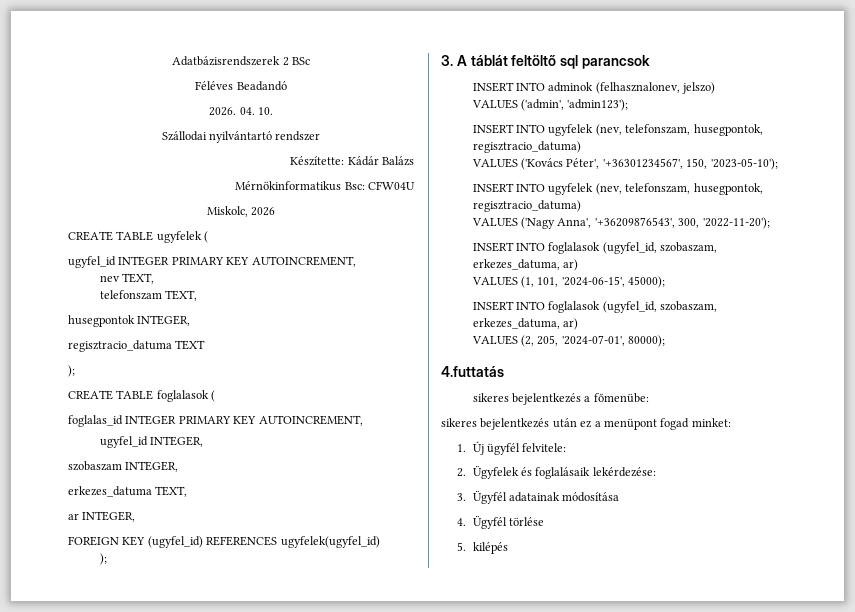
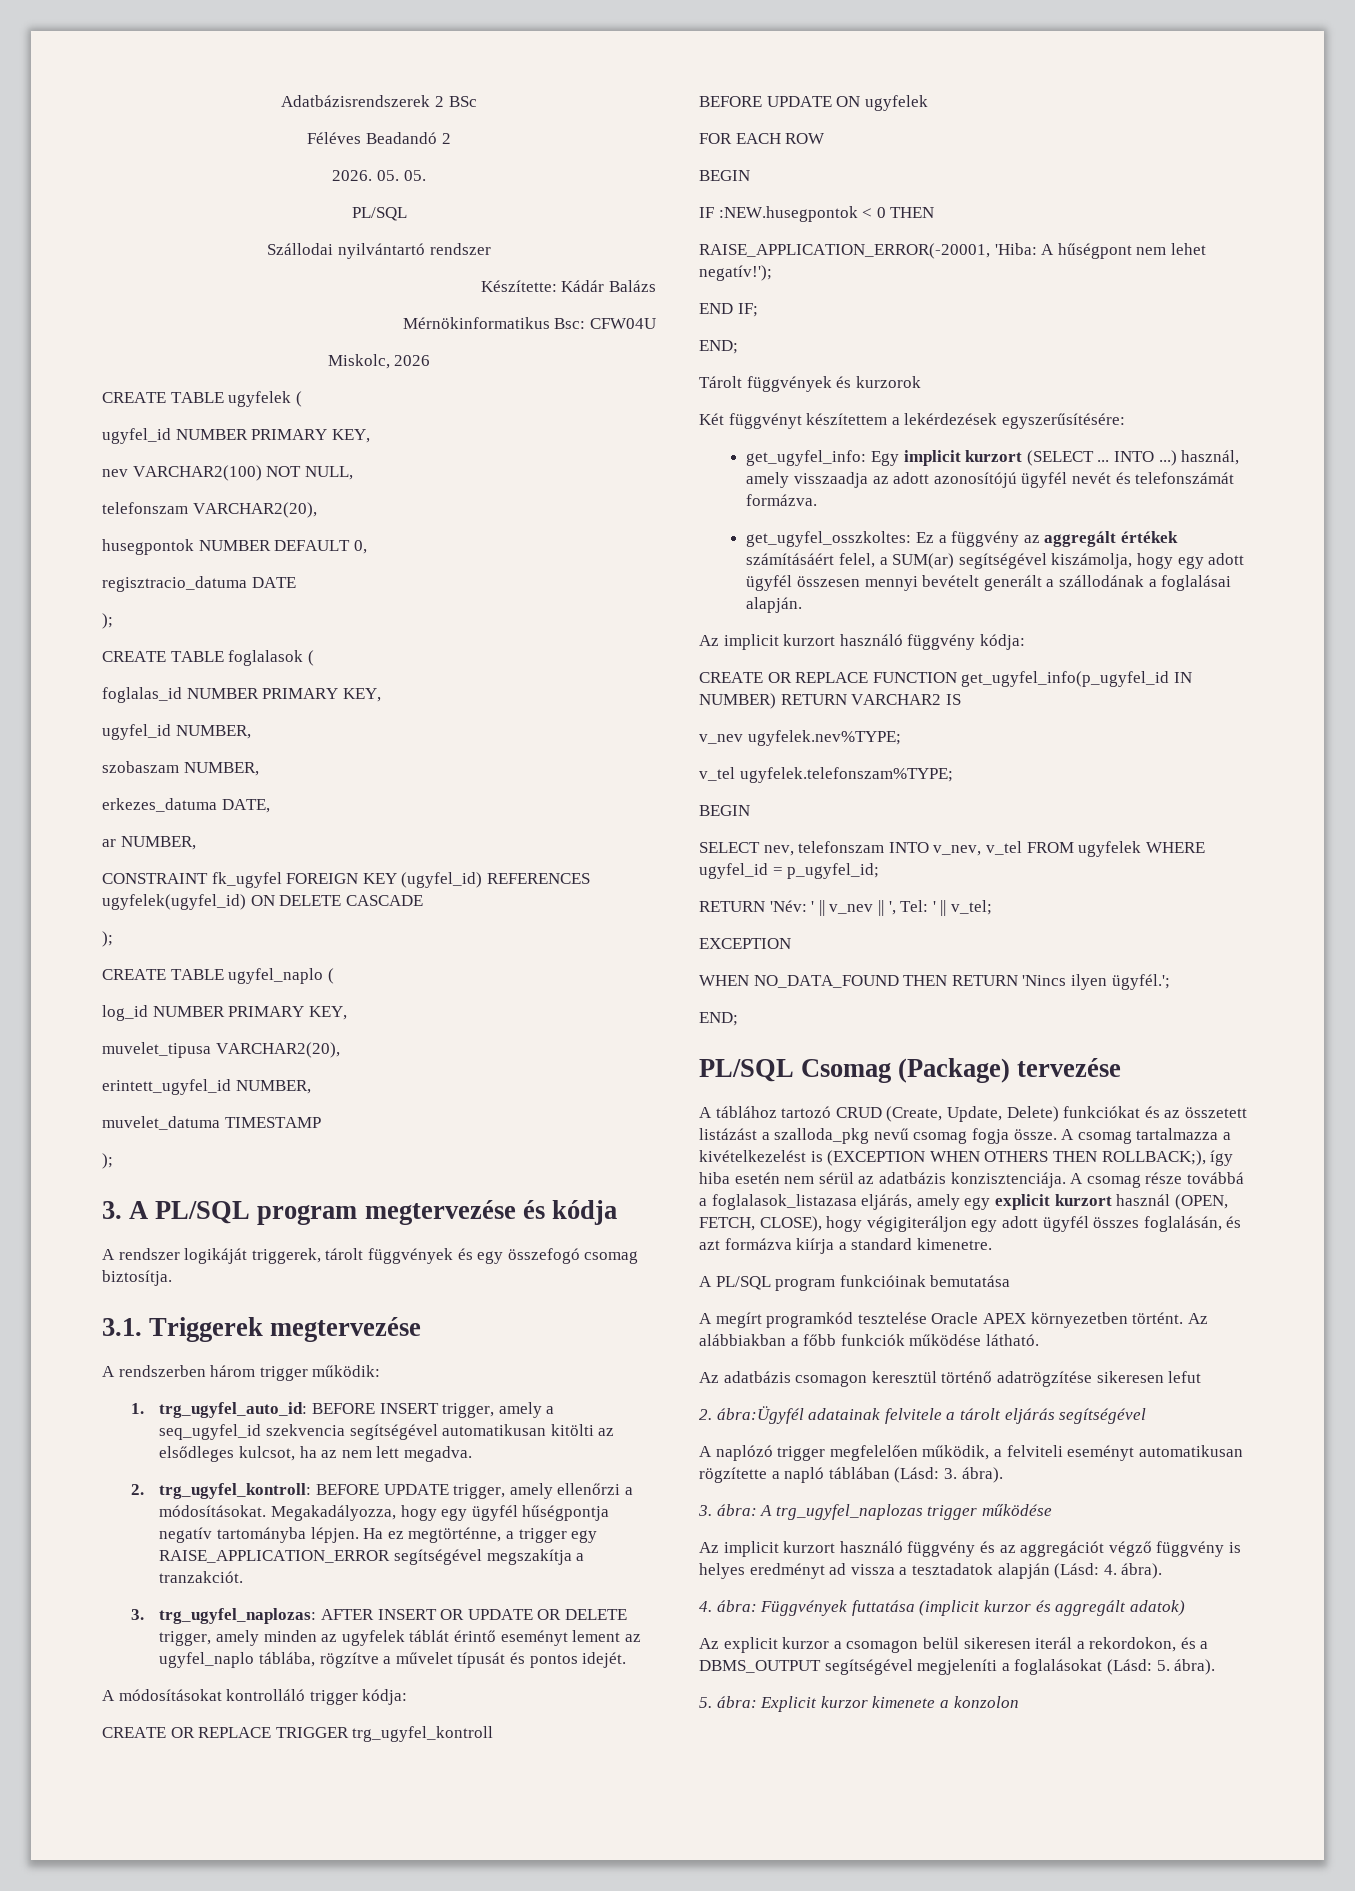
(287, 86) none -> [441,133,451,144] 2
[239,107,273,115] 04. 10. -> [376,170,426,181] [351,207,407,221] 05. 05. // PL/SQL
[118,256,356,267] [99,273,155,284] [99,290,198,301] INTEGER PRIMARY KEY AUTOINCREMENT, // nev TEXT, // telefonszam TEXT, -> [175,429,370,443] [102,465,353,481] [102,502,317,518] NUMBER PRIMARY KEY, // nev VARCHAR2(100) NOT NULL, // telefonszam VARCHAR2(20),
[137,315,191,326] INTEGER, -> [198,540,367,554] NUMBER DEFAULT 0,
[175,340,206,350] TEXT -> [251,577,296,588] DATE
[125,415,363,426] [99,436,204,448] INTEGER PRIMARY KEY AUTOINCREMENT, // ugyfel_id INTEGER, -> [186,688,381,702] [102,724,251,740] NUMBER PRIMARY KEY, // ugyfel_id NUMBER,
[125,461,179,472] INTEGER, -> [183,762,259,776] NUMBER,
[155,486,188,497] TEXT, -> [221,799,270,813] DATE,
[82,511,136,522] INTEGER, // -> [120,836,196,850] [102,872,282,888] NUMBER, // CONSTRAINT fk_ugyfel
[99,553,107,565] [441,55,650,69] [472,82,716,94] [471,99,629,111] [472,124,763,136] [472,141,581,153] [471,158,778,170] [472,183,763,195] [472,200,581,212] [471,217,770,229] [472,242,718,254] [472,259,579,271] [471,276,666,288] [472,301,718,313] [472,318,579,330] [471,335,666,347] [441,366,504,377] [472,393,649,405] [441,418,731,430] [456,441,567,455] [456,466,656,479] [456,491,620,504] [456,516,545,529] [456,542,508,554] // ); // 3. A táblát feltöltő sql parancsok // INSERT INTO adminok (felhasznalonev, jelszo) // VALUES ('admin', 'admin123'); // INSERT INTO ugyfelek (nev, telefonszam, husegpontok, regisztracio_datuma) // VALUES ('Kovács Péter', '+36301234567', 150, '2023-05-10'); // INSERT INTO ugyfelek (nev, telefonszam, husegpontok, regisztracio_datuma) // VALUES ('Nagy Anna', '+36209876543', 300, '2022-11-20'); // INSERT INTO foglalasok (ugyfel_id, szobaszam, erkezes_datuma, ar) // VALUES (1, 101, '2024-06-15', 45000); // INSERT INTO foglalasok (ugyfel_id, szobaszam, erkezes_datuma, ar) // VALUES (2, 205, '2024-07-01', 80000); // 4.futtatás // sikeres bejelentkezés a főmenübe: // sikeres bejelentkezés után ez a menüpont fogad minket: // 1. Új ügyfél felvitele: // 2. Ügyfelek és foglalásaik lekérdezése: // 3. Ügyfél adatainak módosítása // 4. Ügyfél törlése // 5. kilépés -> [250,895,423,906] [102,931,113,947] [102,968,334,984] [102,1005,347,1021] [102,1042,340,1058] [102,1079,311,1095] [102,1116,321,1130] [102,1153,113,1169] [102,1200,617,1225] [102,1248,639,1264] [102,1270,172,1286] [102,1317,422,1342] [102,1365,381,1381] [130,1402,555,1418] [159,1424,615,1440] [159,1446,472,1462] [130,1483,633,1499] [159,1505,610,1521] [159,1527,598,1543] [159,1549,585,1565] [159,1571,244,1583] [130,1608,627,1624] [159,1630,641,1646] [159,1652,627,1668] [102,1689,408,1705] [102,1726,494,1742] [699,95,928,111] [699,133,826,144] [699,170,750,181] [699,206,935,222] [699,243,1206,259] [699,265,772,281] [699,303,758,317] [699,340,738,354] [699,376,921,392] [699,413,1125,429] [746,450,1240,466] [746,472,1235,488] [746,494,818,506] [746,531,1178,547] [746,553,1245,569] [746,575,1232,591] [746,597,803,613] [699,634,1025,650] [699,671,1192,687] [699,693,961,709] [699,730,901,746] [699,767,953,783] [699,805,750,816] [699,841,1205,857] [699,863,880,879] [699,900,992,916] [699,938,791,949] [699,974,1170,990] [699,1012,738,1026] [699,1058,1122,1083] [699,1106,1247,1122] [699,1128,1231,1144] [699,1150,1234,1166] [699,1172,1244,1188] [699,1194,1228,1210] [699,1216,1242,1232] [699,1238,992,1254] [699,1275,1011,1291] [699,1312,1208,1328] [699,1334,1039,1346] [699,1371,1202,1387] [699,1406,1147,1424] [699,1445,1243,1461] [699,1467,1003,1483] [698,1504,1052,1520] [699,1541,1241,1557] [699,1563,1163,1579] [699,1600,1185,1616] [699,1637,1209,1653] [699,1659,1216,1675] [699,1696,1019,1712] ON DELETE CASCADE // ); // CREATE TABLE ugyfel_naplo ( // log_id NUMBER PRIMARY KEY, // muvelet_tipusa VARCHAR2(20), // erintett_ugyfel_id NUMBER, // muvelet_datuma TIMESTAMP // ); // 3. A PL/SQL program megtervezése és kódja // A rendszer logikáját triggerek, tárolt függvények és egy összefogó csomag biztosítja. // 3.1. Triggerek megtervezése // A rendszerben három trigger működik: // 1. trg_ugyfel_auto_id: BEFORE INSERT trigger, amely a seq_ugyfel_id szekvencia segítségével automatikusan kitölti az elsődleges kulcsot, ha az nem lett megadva. // 2. trg_ugyfel_kontroll: BEFORE UPDATE trigger, amely ellenőrzi a módosításokat. Megakadályozza, hogy egy ügyfél hűségpontja negatív tartományba lépjen. Ha ez megtörténne, a trigger egy RAISE_APPLICATION_ERROR segítségével megszakítja a tranzakciót. // 3. trg_ugyfel_naplozas: AFTER INSERT OR UPDATE OR DELETE trigger, amely minden az ugyfelek táblát érintő eseményt lement az ugyfel_naplo táblába, rögzítve a művelet típusát és pontos idejét. // A módosításokat kontrolláló trigger kódja: // CREATE OR REPLACE TRIGGER trg_ugyfel_kontroll // BEFORE UPDATE ON ugyfelek // FOR EACH ROW // BEGIN // IF :NEW.husegpontok < 0 THEN // RAISE_APPLICATION_ERROR(-20001, 'Hiba: A hűségpont nem lehet negatív!'); // END IF; // END; // Tárolt függvények és kurzorok // Két függvényt készítettem a lekérdezések egyszerűsítésére: // get_ugyfel_info: Egy implicit kurzort (SELECT ... INTO ...) használ, amely visszaadja az adott azonosítójú ügyfél nevét és telefonszámát formázva. // get_ugyfel_osszkoltes: Ez a függvény az aggregált értékek számításáért felel, a SUM(ar) segítségével kiszámolja, hogy egy adott ügyfél összesen mennyi bevételt generált a szállodának a foglalásai alapján. // Az implicit kurzort használó függvény kódja: // CREATE OR REPLACE FUNCTION get_ugyfel_info(p_ugyfel_id IN NUMBER) RETURN VARCHAR2 IS // v_nev ugyfelek.nev%TYPE; // v_tel ugyfelek.telefonszam%TYPE; // BEGIN // SELECT nev, telefonszam INTO v_nev, v_tel FROM ugyfelek WHERE ugyfel_id = p_ugyfel_id; // RETURN 'Név: ' || v_nev || ', Tel: ' || v_tel; // EXCEPTION // WHEN NO_DATA_FOUND THEN RETURN 'Nincs ilyen ügyfél.'; // END; // PL/SQL Csomag (Package) tervezése // A táblához tartozó CRUD (Create, Update, Delete) funkciókat és az összetett listázást a szalloda_pkg nevű csomag fogja össze. A csomag tartalmazza a kivételkezelést is (EXCEPTION WHEN OTHERS THEN ROLLBACK;), így hiba esetén nem sérül az adatbázis konzisztenciája. A csomag része továbbá a foglalasok_listazasa eljárás, amely egy explicit kurzort használ (OPEN, FETCH, CLOSE), hogy végigiteráljon egy adott ügyfél összes foglalásán, és azt formázva kiírja a standard kimenetre. // A PL/SQL program funkcióinak bemutatása // A megírt programkód tesztelése Oracle APEX környezetben történt. Az alábbiakban a főbb funkciók működése látható. // Az adatbázis csomagon keresztül történő adatrögzítése sikeresen lefut // 2. ábra:Ügyfél adatainak felvitele a tárolt eljárás segítségével // A naplózó trigger megfelelően működik, a felviteli eseményt automatikusan rögzítette a napló táblában (Lásd: 3. ábra). // 3. ábra: A trg_ugyfel_naplozas trigger működése // Az implicit kurzort használó függvény és az aggregációt végző függvény is helyes eredményt ad vissza a tesztadatok alapján (Lásd: 4. ábra). // 4. ábra: Függvények futtatása (implicit kurzor és aggregált adatok) // Az explicit kurzor a csomagon belül sikeresen iterál a rekordokon, és a DBMS_OUTPUT segítségével megjeleníti a foglalásokat (Lásd: 5. ábra). // 5. ábra: Explicit kurzor kimenete a konzolon

